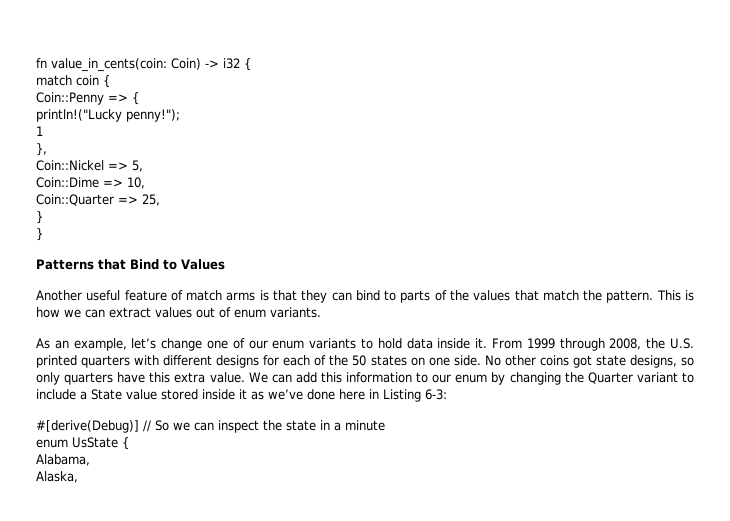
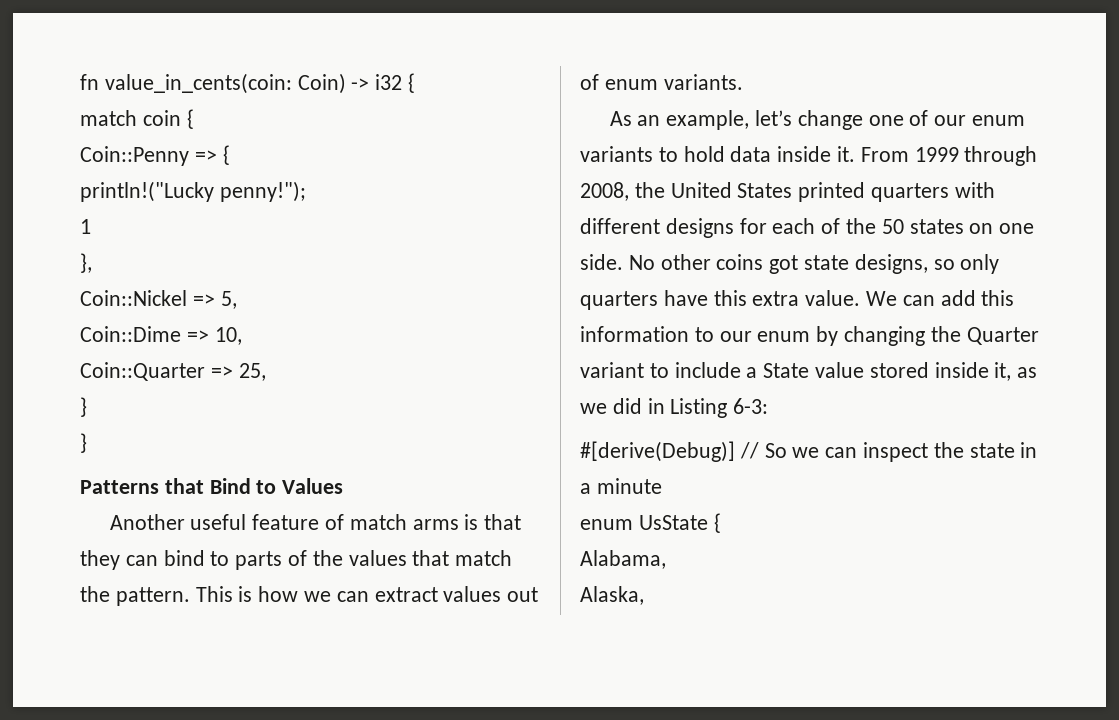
[670,338,694,349] U.S. -> [670,182,793,198] United States
[239,389,365,400] it as we’ve done here -> [994,362,1038,381] [580,398,642,414] it, as we did

